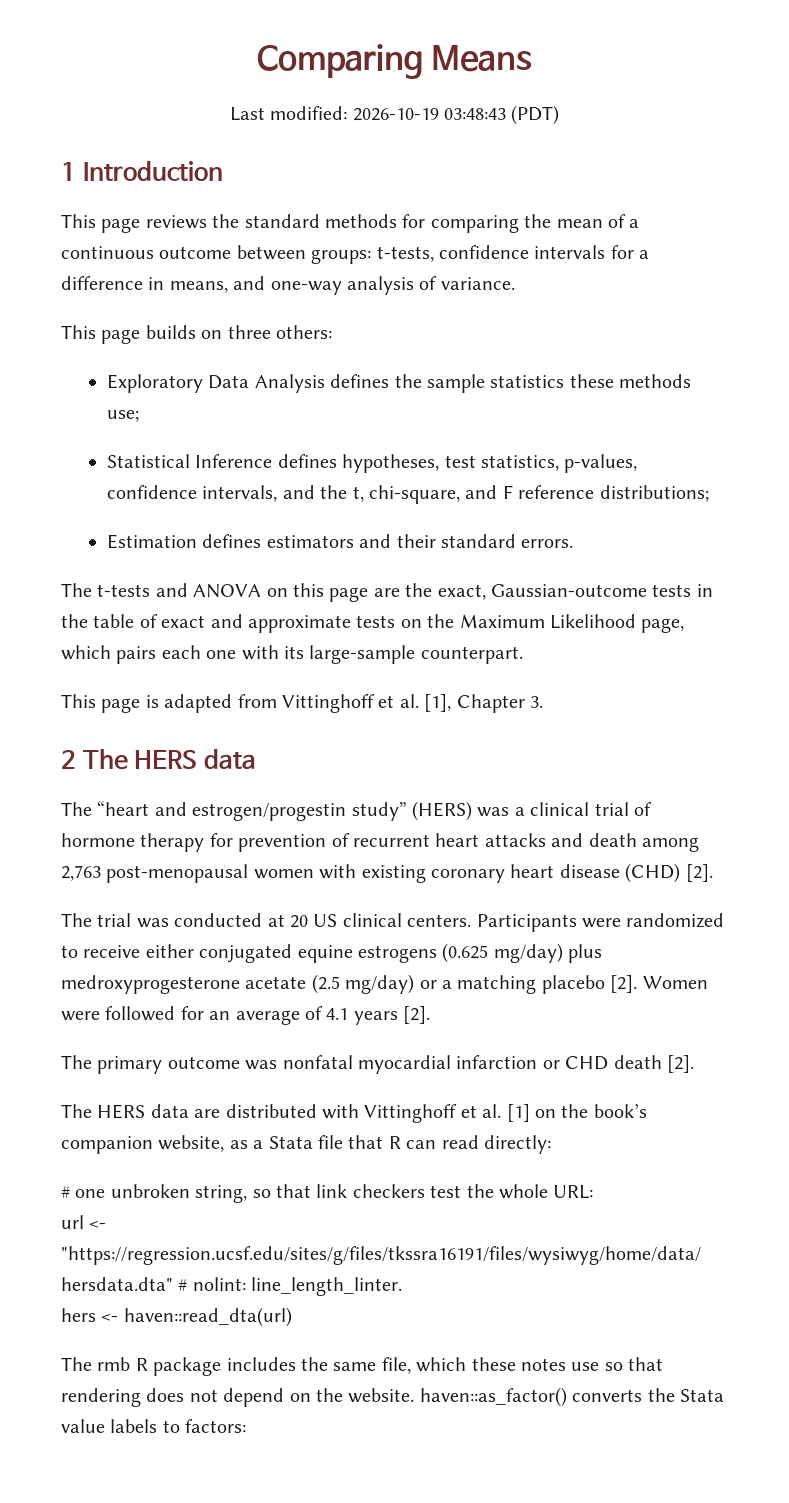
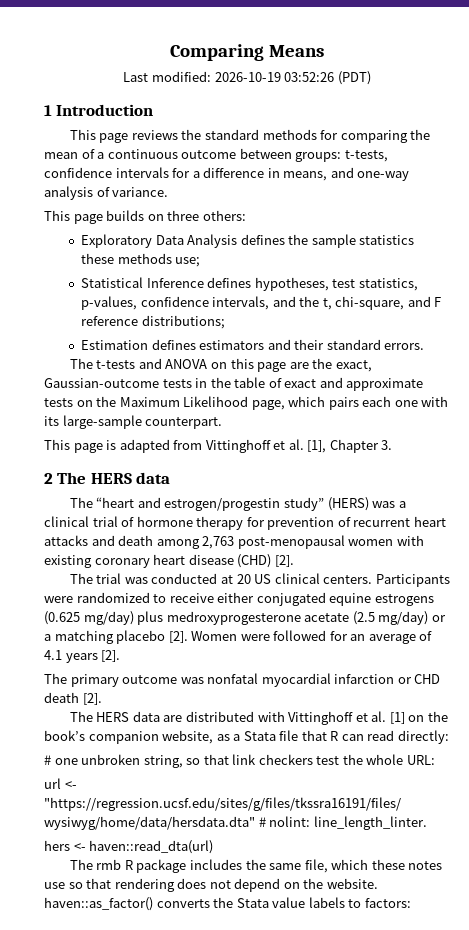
[443,108,506,120] 03:48:43 -> [284,72,335,82] 03:52:26

